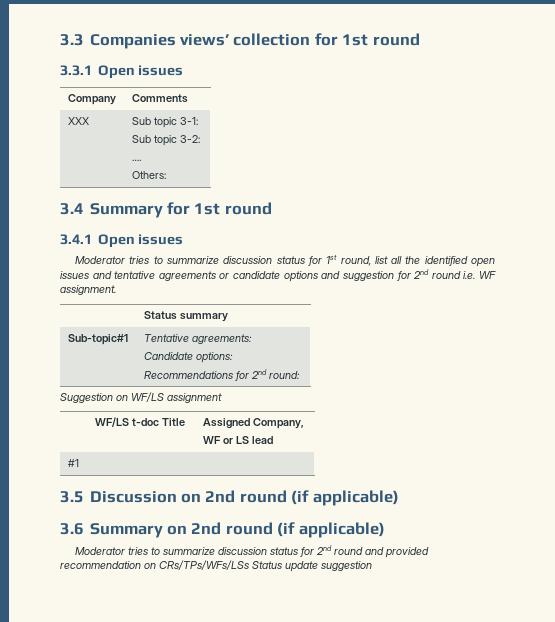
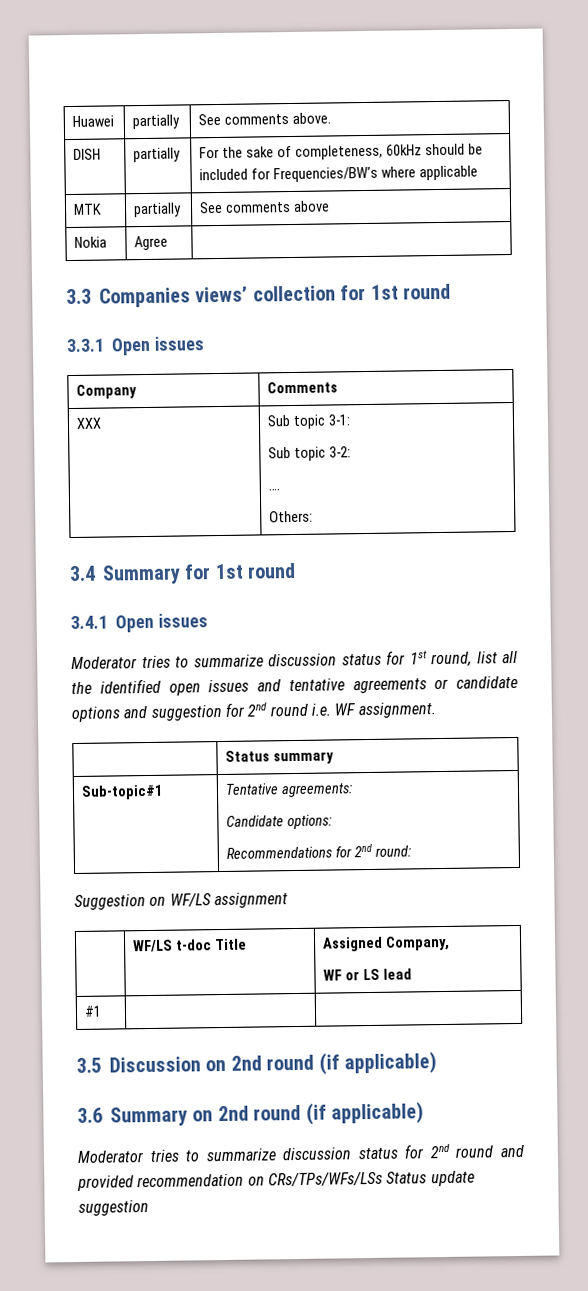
(60, 40) none -> [72,115,115,127] [132,114,181,130] [198,112,332,126] [73,148,102,160] [133,147,182,163] [199,143,483,160] [199,165,478,183] [73,203,103,215] [133,202,183,218] [199,200,331,214] [74,236,108,248] [134,235,169,251] Huawei | partially | See comments above. // DISH | partially | For the sake of completeness, 60kHz should be included for Frequencies/BW’s where applicable // MTK | partially | See comments above // Nokia | Agree | //

